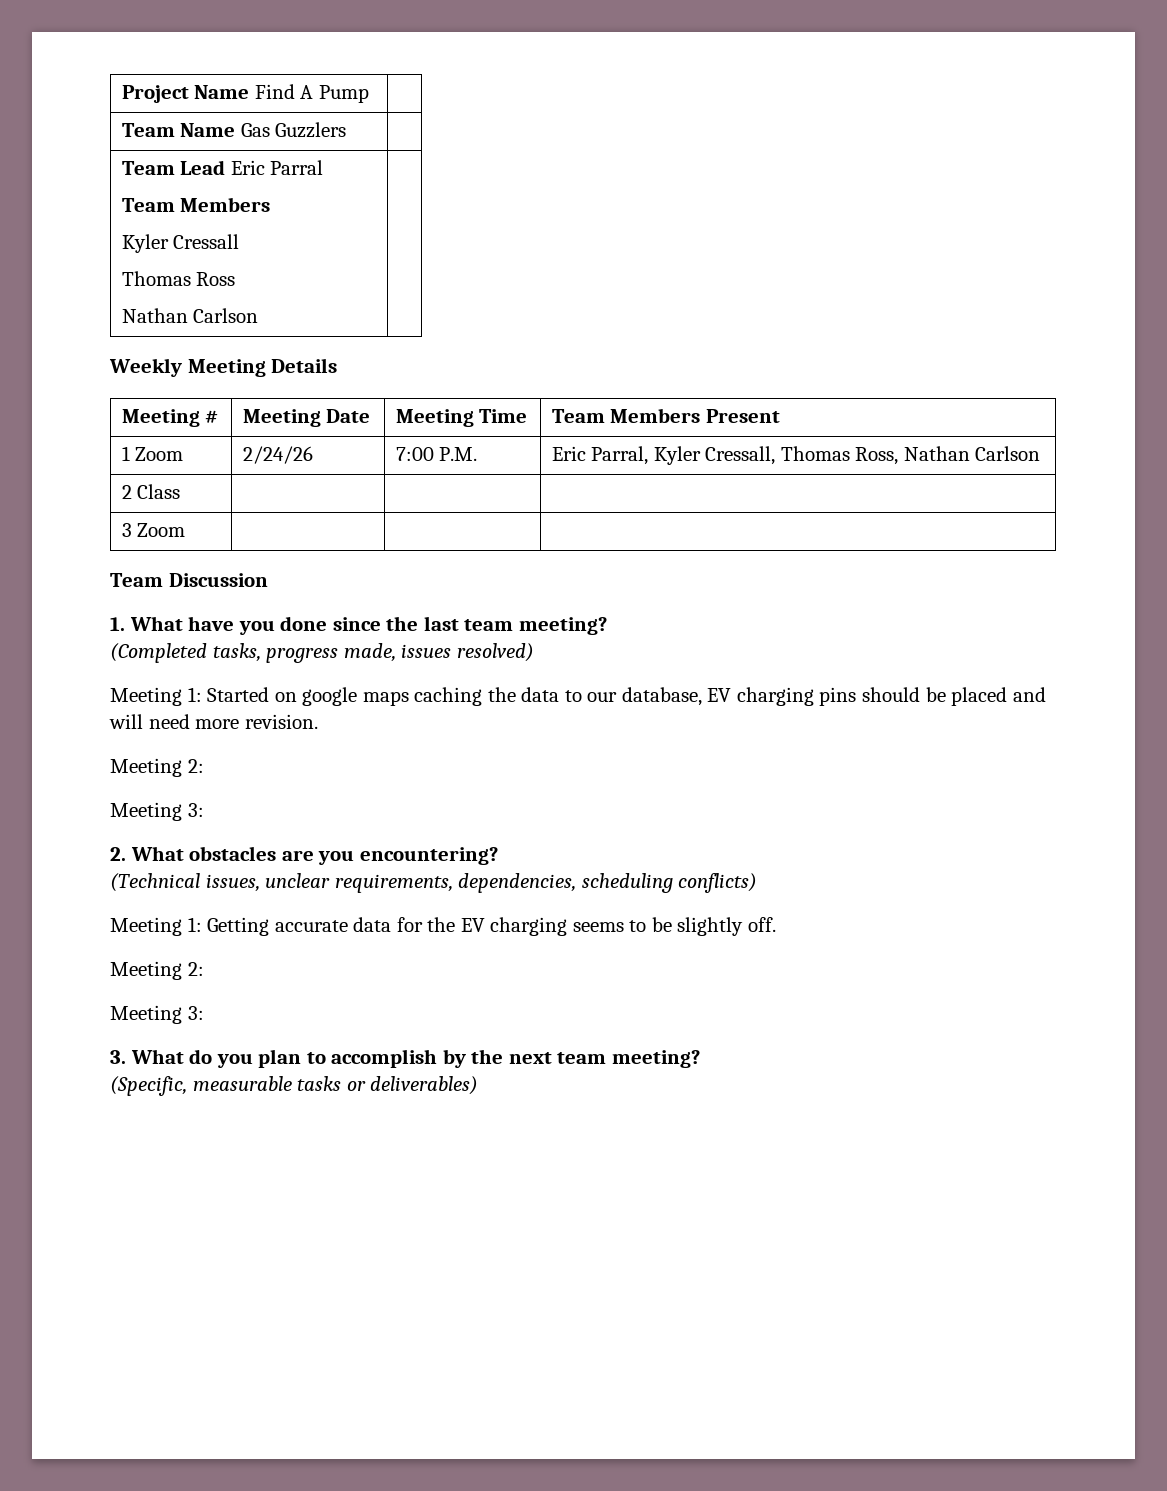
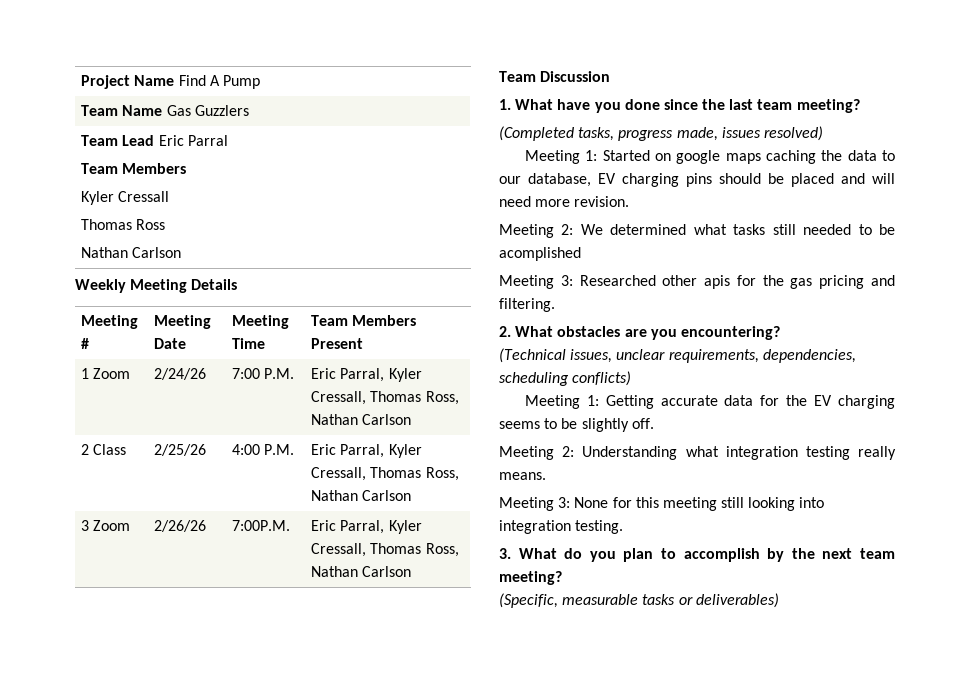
[121,523,186,537] | | // 3 Zoom | | | -> [154,444,207,456] [232,444,295,455] [311,444,422,458] [311,467,459,481] [311,490,412,501] [81,520,131,531] [154,520,207,532] [232,520,291,531] [311,520,422,534] [311,543,459,557] [311,566,412,577] 2/25/26 | 4:00 P.M. | Eric Parral, Kyler Cressall, Thomas Ross, Nathan Carlson // 3 Zoom | 2/26/26 | 7:00P.M. | Eric Parral, Kyler Cressall, Thomas Ross, Nathan Carlson
[110,802,204,821] // Meeting 3: -> [580,224,895,235] [499,247,581,261] [499,275,895,289] [499,298,555,312] We determined what tasks still needed to be acomplished // Meeting 3: Researched other apis for the gas pricing and filtering.
[110,1005,204,1024] // Meeting 3: -> [582,446,896,460] [499,472,546,480] [499,497,825,511] [499,520,624,534] Understanding what integration testing really means. // Meeting 3: None for this meeting still looking into integration testing.

